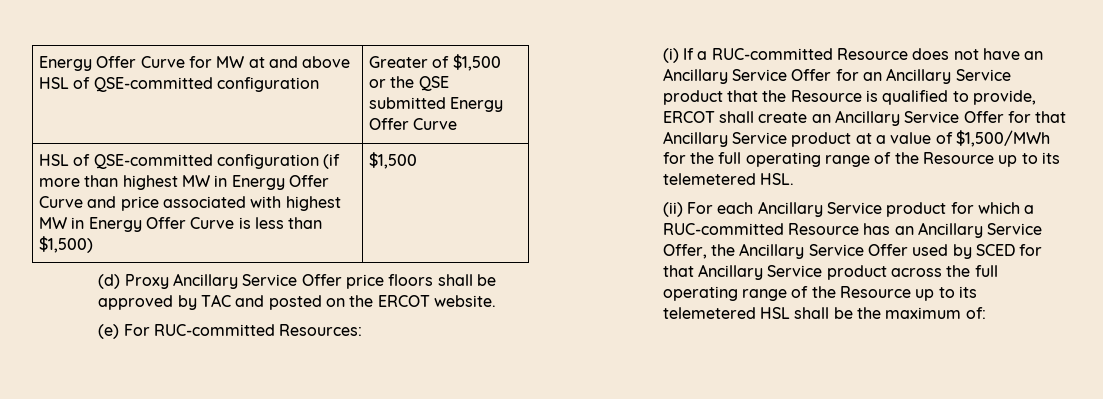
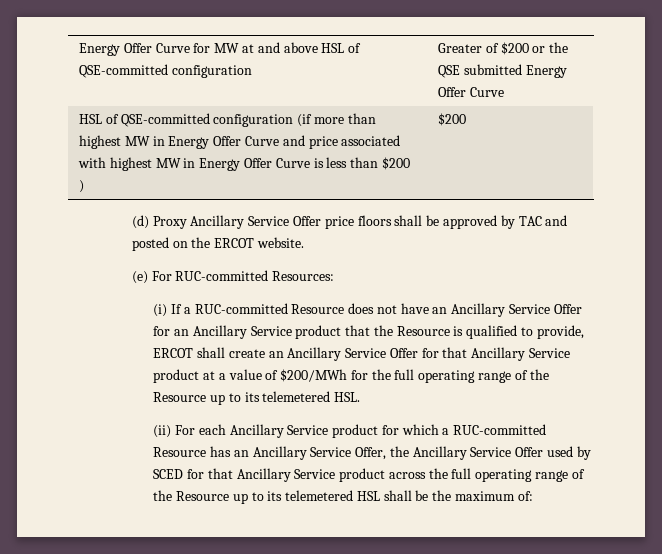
[452,54,501,71] $1,500 -> [500,42,529,55] $200
[39,236,94,253] [369,152,418,169] $1,500) | $1,500 -> [381,157,410,170] [79,180,85,193] [438,113,467,126] $200 ) | $200
[955,130,1050,147] $1,500/MWh -> [280,369,348,382] $200/MWh

